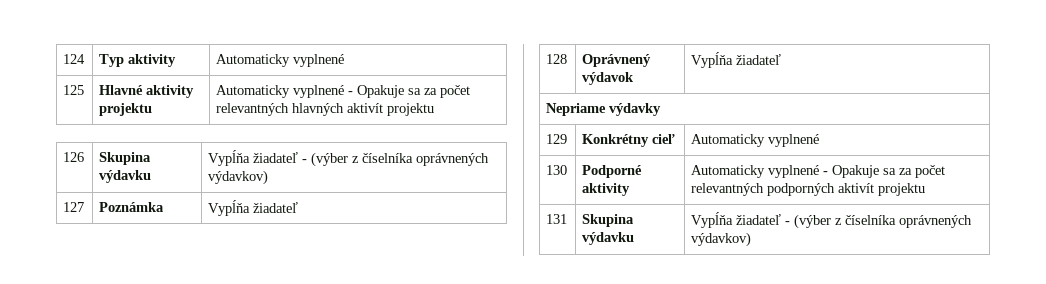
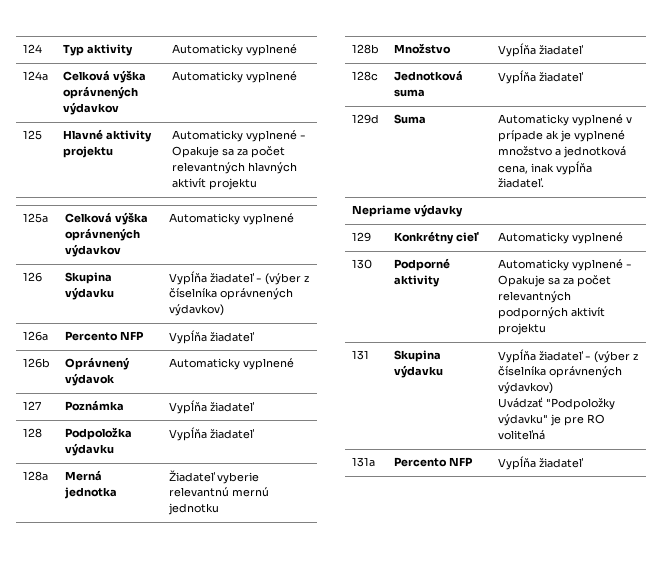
(345, 60) none -> [23,71,49,81] [63,70,147,83] [63,86,139,99] [63,102,120,115] [172,71,298,83] // 124a | Celková výška oprávnených výdavkov | Automaticky vyplnené
(435, 109) none -> [23,213,49,223] [65,212,149,225] [65,228,141,241] [65,244,122,257] [169,213,295,225] // 125a | Celková výška oprávnených výdavkov | Automaticky vyplnené
(269, 177) none -> [23,331,49,341] [65,331,145,341] [169,330,255,344] [23,358,51,368] [65,357,131,370] [65,373,116,386] [169,358,295,370] // 126a | Percento NFP | Vypĺňa žiadateľ // 126b | Oprávnený výdavok | Automaticky vyplnené
[582,54,652,67] [582,72,635,85] [691,52,782,68] Oprávnený výdavok | Vypĺňa žiadateľ -> [65,427,133,440] [65,443,115,456] [169,427,255,441] [23,471,49,481] [65,470,103,481] [65,487,118,499] [169,470,260,484] [169,487,270,497] [168,503,220,515] [352,44,380,54] [394,43,452,54] [498,43,584,57] [352,71,379,81] [394,70,464,81] [394,89,426,97] [498,70,584,84] [352,114,380,124] [394,114,427,124] [498,114,633,126] [498,130,626,142] [498,146,627,158] [498,161,593,175] [498,178,545,188] Podpoložka výdavku | Vypĺňa žiadateľ // 128a | Merná jednotka | Žiadateľ vyberie relevantnú mernú jednotku // 128b | Množstvo | Vypĺňa žiadateľ // 128c | Jednotková suma | Vypĺňa žiadateľ // 129d | Suma | Automaticky vyplnené v prípade ak je vyplnené množstvo a jednotková cena, inak vypĺňa žiadateľ.
(752, 239) none -> [498,397,616,410] [498,414,606,426] [498,430,546,440] [352,457,376,467] [394,457,474,467] [498,456,584,470] // Uvádzať "Podpoložky výdavku" je pre RO voliteľná // 131a | Percento NFP | Vypĺňa žiadateľ

